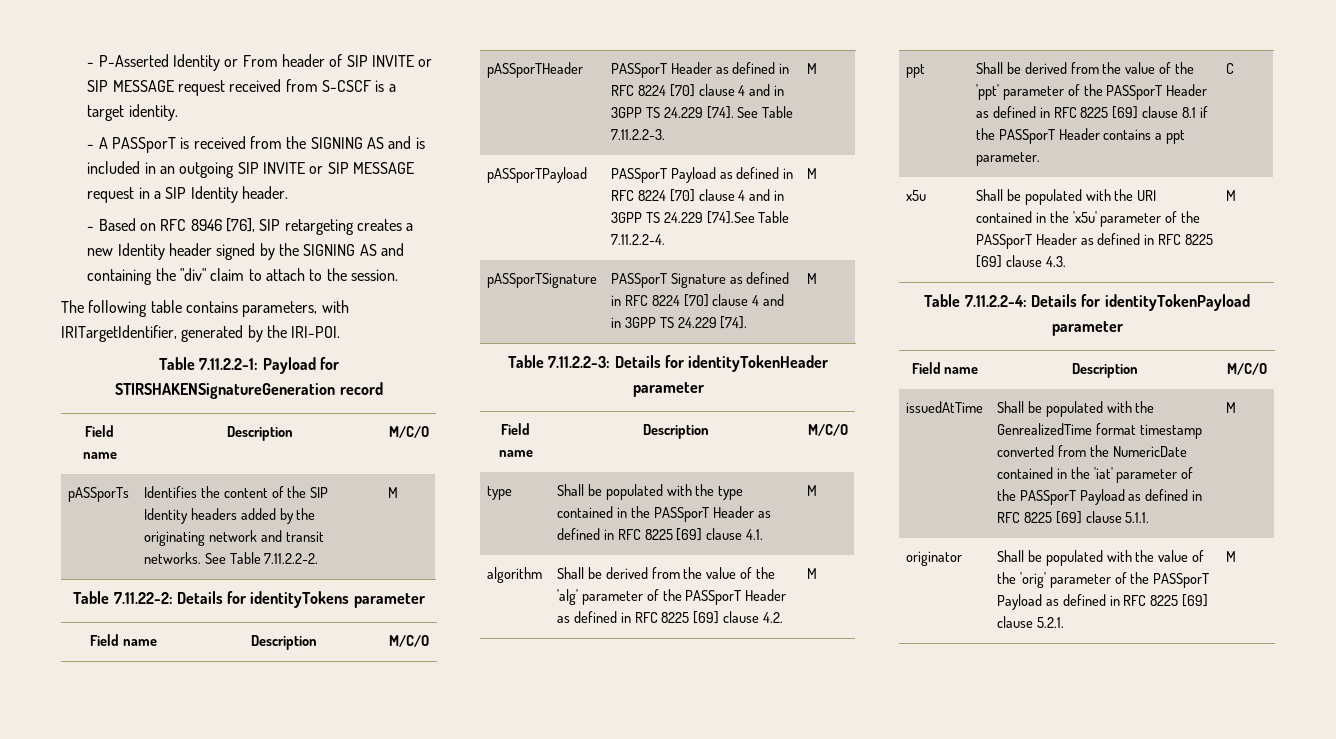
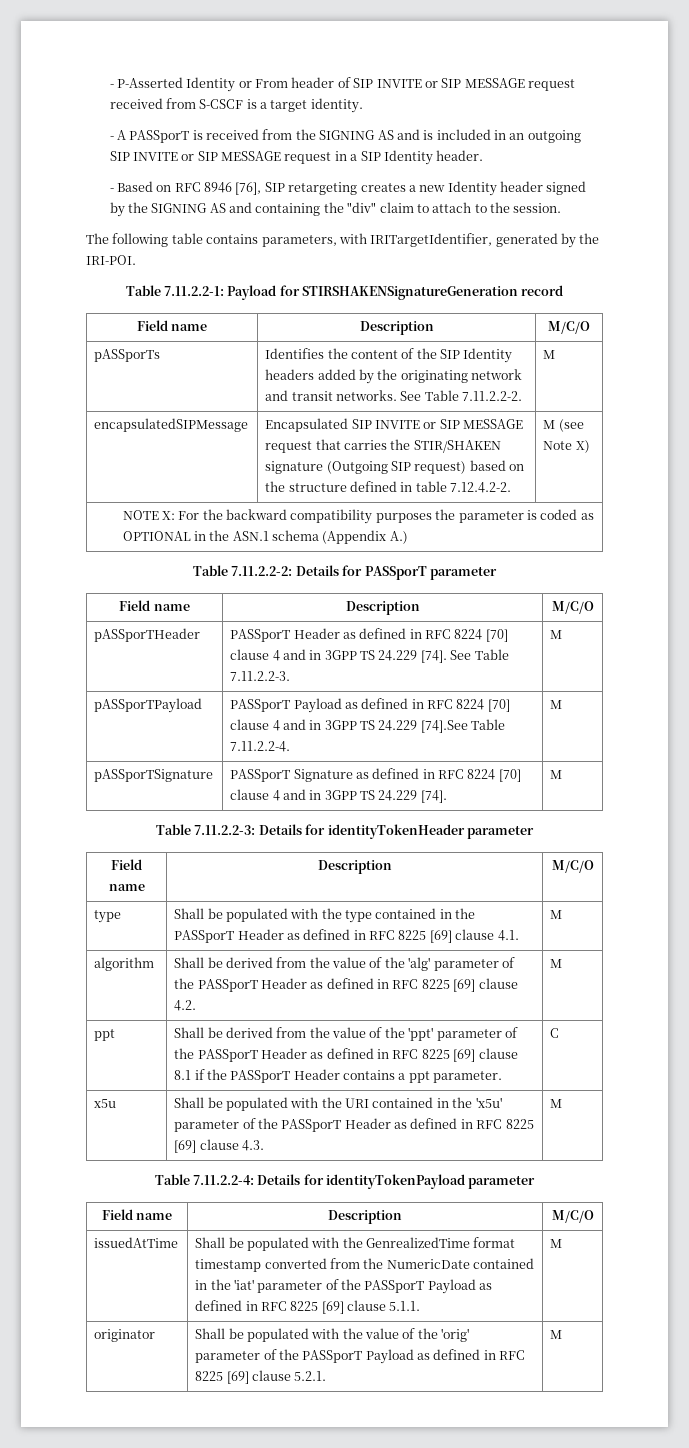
[73,591,350,608] // Table 7.11.22-2: Details for identityTokens -> [94,418,249,432] [265,418,524,432] [265,439,501,453] [265,460,525,474] [265,481,512,493] [543,419,584,432] [543,440,590,453] [122,509,594,524] [122,530,408,544] [193,565,427,580] // encapsulatedSIPMessage | Encapsulated SIP INVITE or SIP MESSAGE request that carries the STIR/SHAKEN signature (Outgoing SIP request) based on the structure defined in table 7.12.4.2-2. | M (see Note X) // NOTE X: For the backward compatibility purposes the parameter is coded as OPTIONAL in the ASN.1 schema (Appendix A.) // Table 7.11.2.2-2: Details for PASSporT

